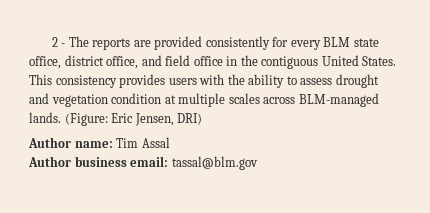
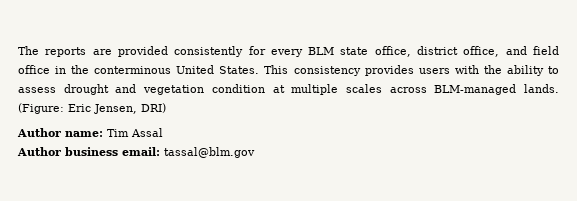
[51,37,66,47] 2 - -> (18, 50) none
[261,56,319,69] contiguous -> [94,66,172,74] conterminous

